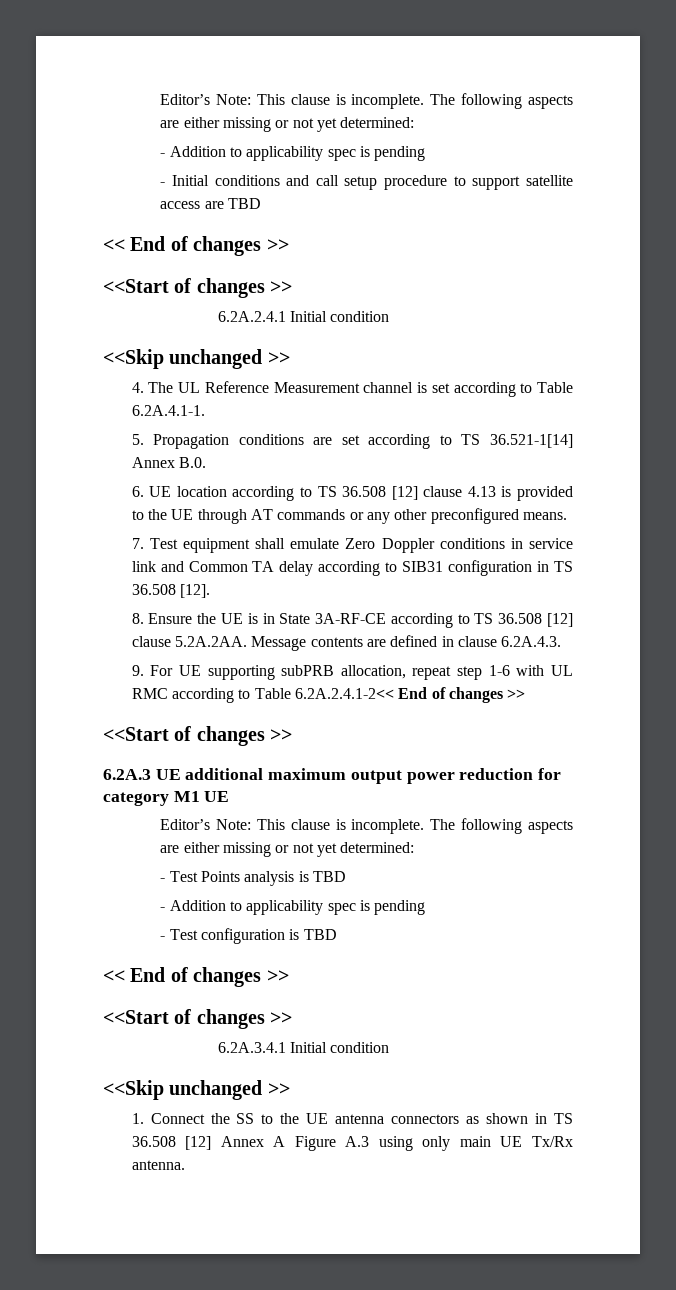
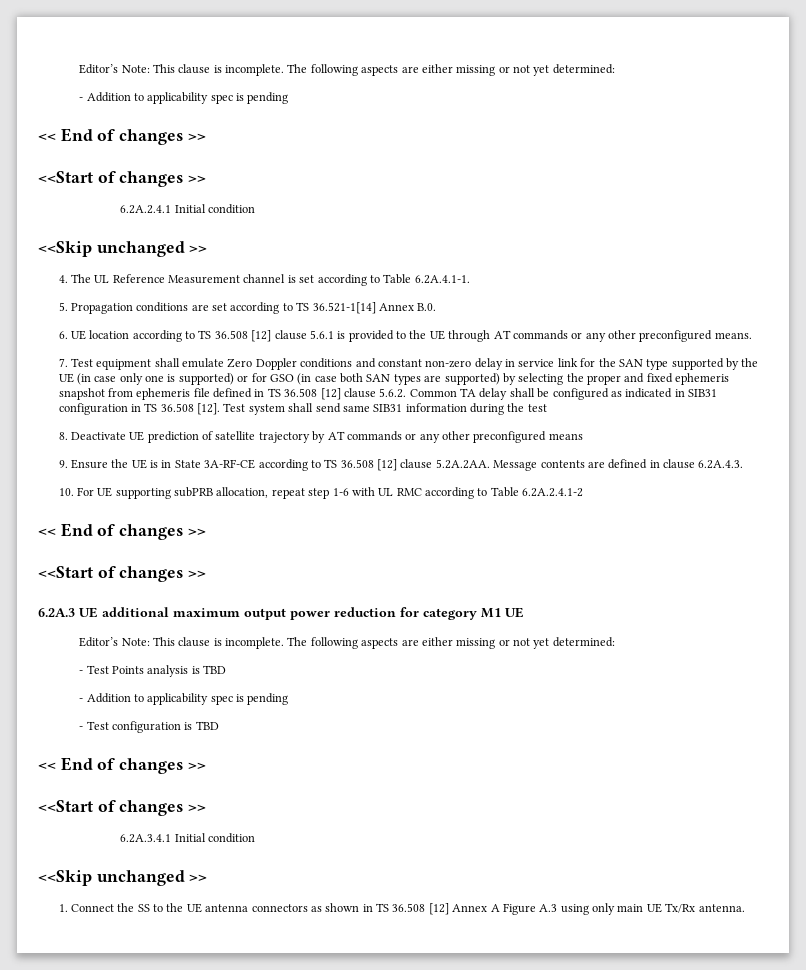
[160,175,573,190] [160,198,261,209] // - Initial conditions and call setup procedure to support satellite access are TBD -> (289, 98) none
[467,486,496,497] 4.13 -> [309,330,334,339] 5.6.1
[510,538,573,549] [131,561,398,576] in service link and Common TA delay according to -> [355,358,759,370] [58,373,730,385] [58,388,685,400] and constant non-zero delay in service link for the SAN type supported by the UE (in case only one is supported) or for GSO (in case both SAN types are supported) by selecting the proper and fixed ephemeris snapshot from ephemeris file defined in TS 36.508 [12] clause 5.6.2. Common TA delay shall be configured as indicated in
[131,613,144,624] // 8. -> [223,403,547,415] [58,431,583,443] [58,460,68,468] Test system shall send same SIB31 information during the test // 8. Deactivate UE prediction of satellite trajectory by AT commands or any other preconfigured means // 9.
[131,665,144,676] 9. -> [58,488,74,496] 10.
[294,688,394,699] 6.2A.2.4.1-2<< -> [522,488,584,497] [38,528,56,536] 6.2A.2.4.1-2 // <<

